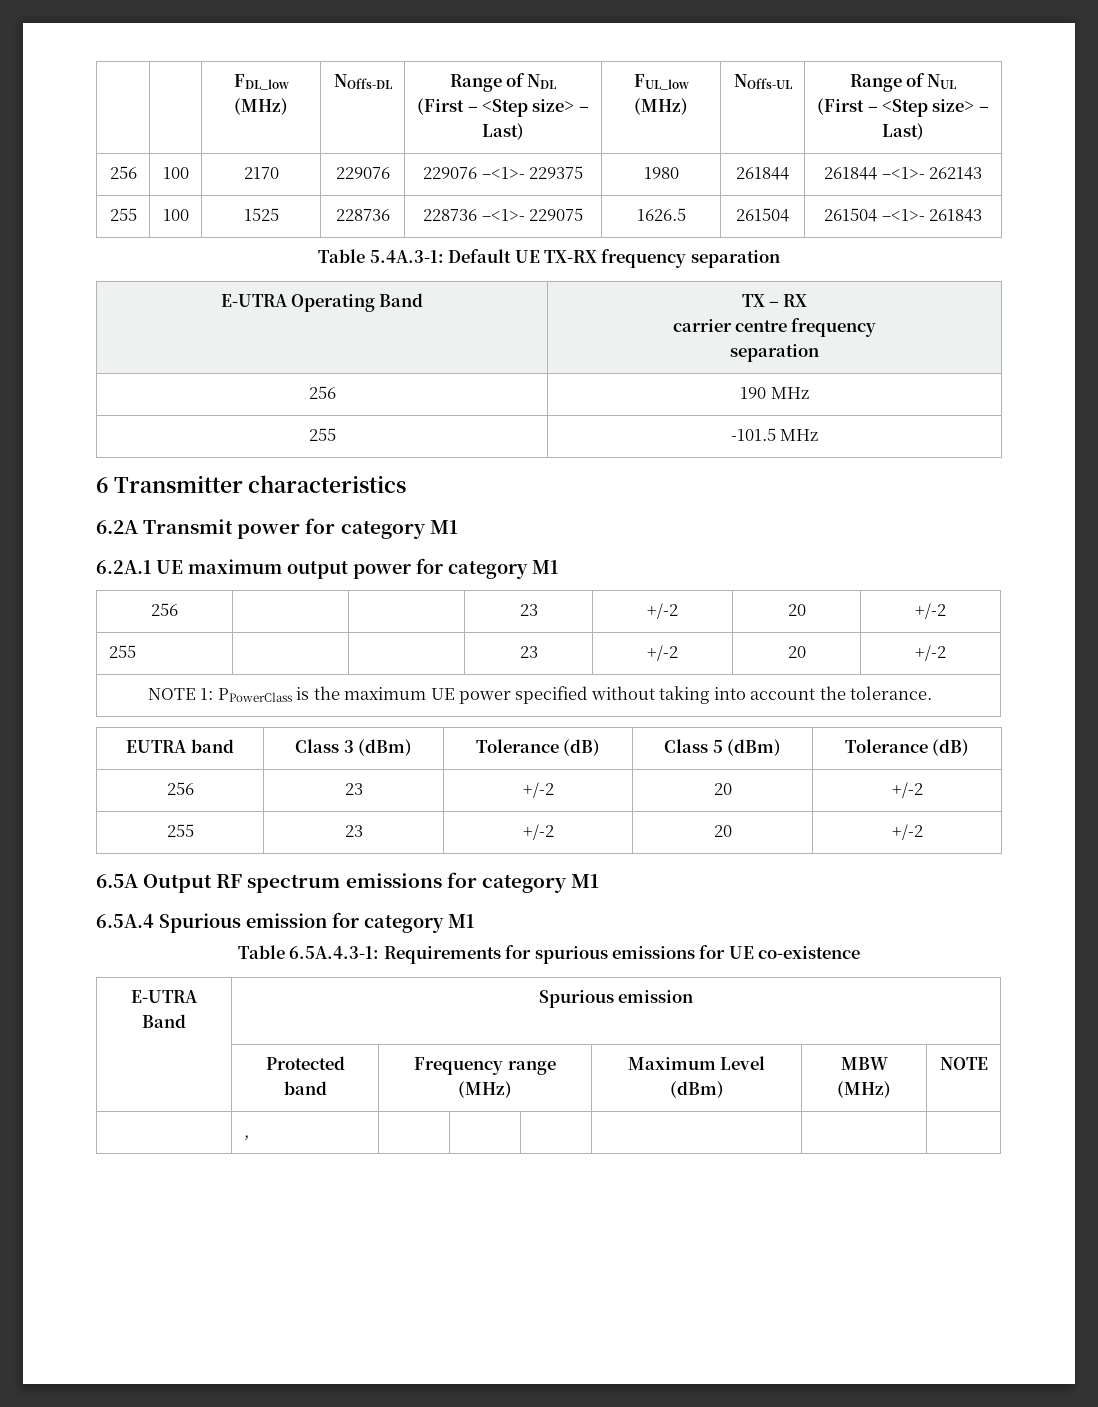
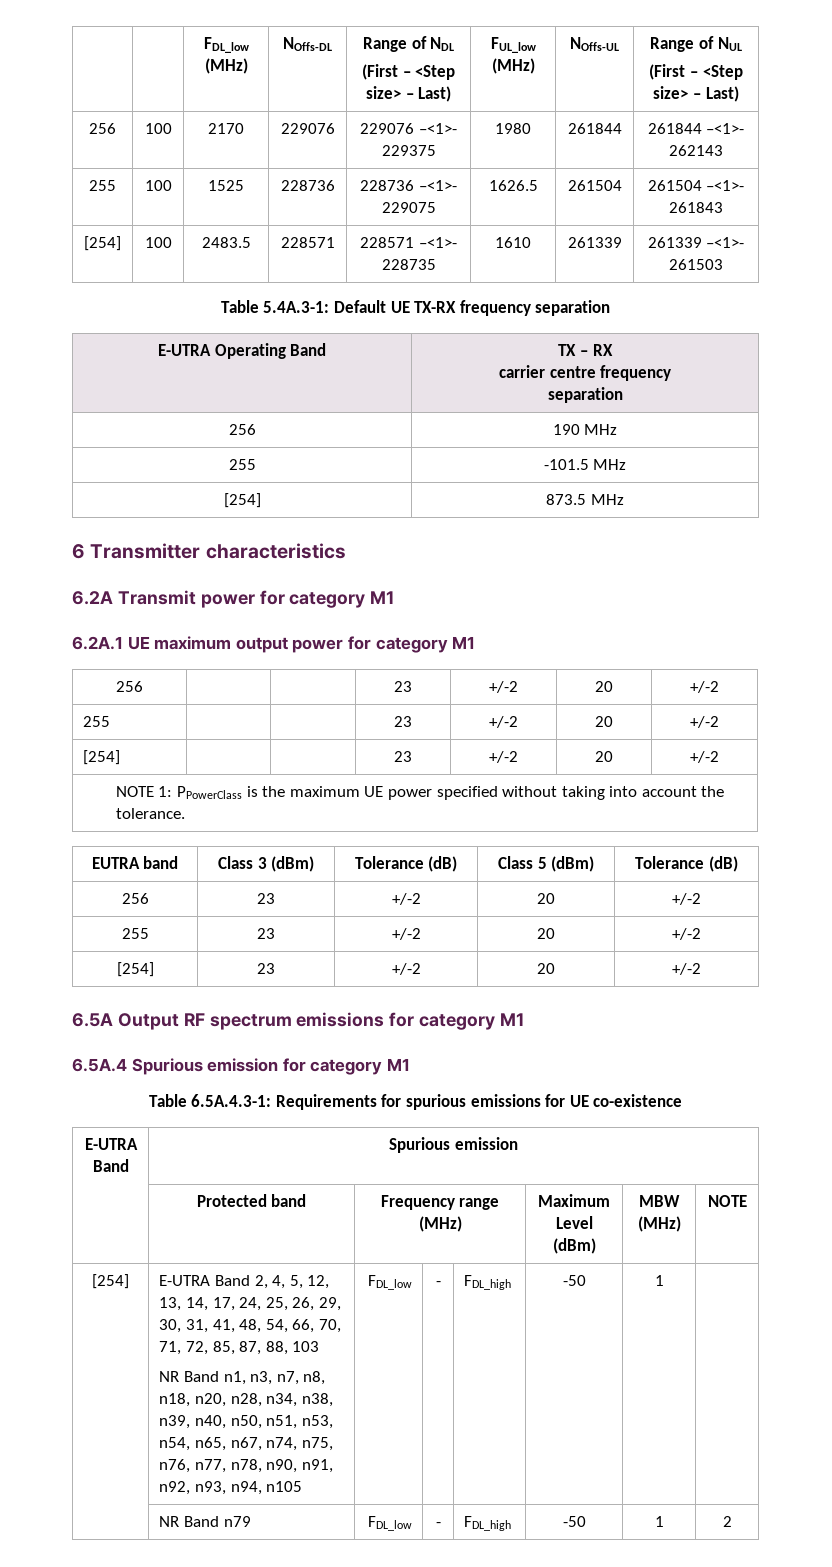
(982, 215) none -> [84,236,121,251] [144,237,172,248] [201,237,251,248] [280,237,335,248] [360,237,457,248] [381,259,436,270] [495,237,531,248] [567,237,622,248] [647,237,745,248] [669,259,723,270] // [254] | 100 | 2483.5 | 228571 | 228571 –<1>- 228735 | 1610 | 261339 | 261339 –<1>- 261503
(819, 435) none -> [223,493,261,508] [546,494,624,505] // [254] | 873.5 MHz
(946, 653) none -> [83,750,121,765] [394,751,412,762] [489,751,518,763] [595,751,613,762] [690,751,719,763] // [254] | | | 23 | +/-2 | 20 | +/-2
(923, 832) none -> [116,962,154,977] [257,963,275,974] [391,963,421,975] [537,963,555,974] [672,963,701,975] // [254] | 23 | +/-2 | 20 | +/-2
[243,1135,249,1140] | , | | | | | | -> [92,1274,129,1289] [159,1275,330,1289] [159,1297,342,1311] [159,1319,342,1333] [159,1341,320,1355] [159,1371,326,1385] [159,1393,333,1407] [159,1415,333,1429] [159,1437,333,1451] [159,1459,333,1473] [159,1481,303,1495] [367,1275,412,1290] [435,1281,441,1286] [464,1275,512,1290] [562,1275,586,1286] [654,1275,664,1286] [159,1516,251,1527] [367,1516,412,1531] [435,1522,441,1527] [464,1516,512,1531] [562,1516,586,1527] [654,1516,664,1527] [722,1516,732,1527] [254] | E-UTRA Band 2, 4, 5, 12, 13, 14, 17, 24, 25, 26, 29, 30, 31, 41, 48, 54, 66, 70, 71, 72, 85, 87, 88, 103 // NR Band n1, n3, n7, n8, n18, n20, n28, n34, n38, n39, n40, n50, n51, n53, n54, n65, n67, n74, n75, n76, n77, n78, n90, n91, n92, n93, n94, n105 | FDL_low | - | FDL_high | -50 | 1 | // | NR Band n79 | FDL_low | - | FDL_high | -50 | 1 | 2

